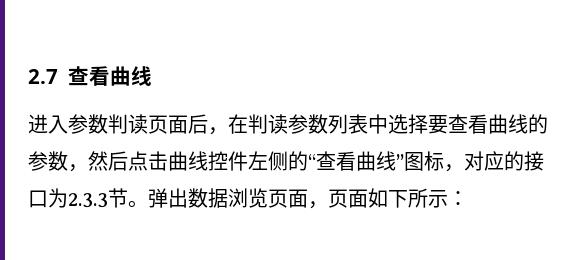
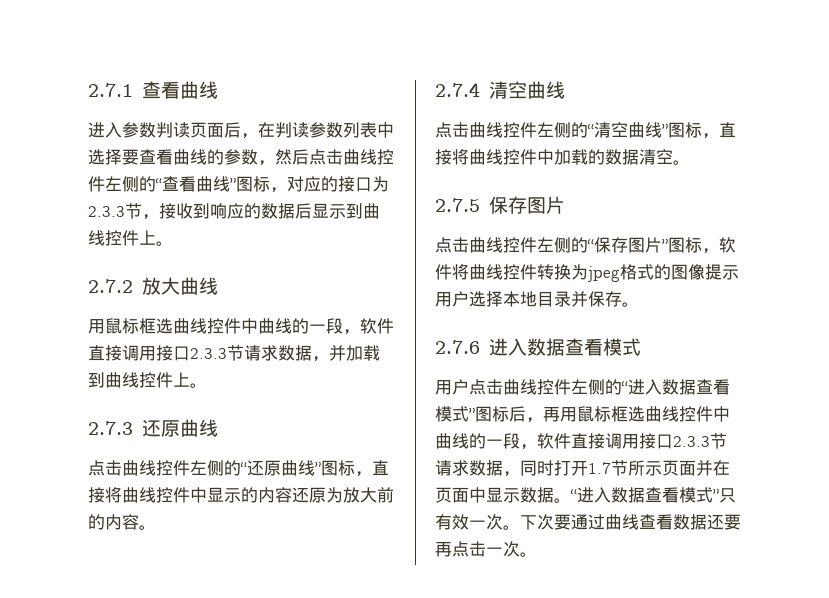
[28,69,58,84] 2.7 -> [88,83,133,97] 2.7.1
[128,188,468,209] 。弹出数据浏览页面，页面如下所示： -> [142,203,380,220] [88,230,173,246] [88,277,218,295] [88,318,394,335] [88,345,380,362] [88,372,207,388] [88,419,218,437] [88,460,389,477] [88,487,394,503] [88,514,156,530] [435,81,565,99] [435,122,736,139] [435,149,690,165] [435,196,565,214] [435,237,736,254] [435,264,739,282] [435,291,639,307] [435,338,641,356] [435,379,730,395] [435,406,730,423] [435,433,727,450] [435,460,730,477] [435,487,736,503] [435,514,741,530] [435,541,537,557] ，接收到响应的数据后显示到曲线控件上。 // 2.7.2放大曲线 // 用鼠标框选曲线控件中曲线的一段，软件直接调用接口2.3.3节请求数据，并加载到曲线控件上。 // 2.7.3还原曲线 // 点击曲线控件左侧的“还原曲线”图标，直接将曲线控件中显示的内容还原为放大前的内容。 // 2.7.4清空曲线 // 点击曲线控件左侧的“清空曲线”图标，直接将曲线控件中加载的数据清空。 // 2.7.5保存图片 // 点击曲线控件左侧的“保存图片”图标，软件将曲线控件转换为jpeg格式的图像提示用户选择本地目录并保存。 // 2.7.6进入数据查看模式 // 用户点击曲线控件左侧的“进入数据查看模式”图标后，再用鼠标框选曲线控件中曲线的一段，软件直接调用接口2.3.3节请求数据，同时打开1.7节所示页面并在页面中显示数据。“进入数据查看模式”只有效一次。下次要通过曲线查看数据还要再点击一次。

